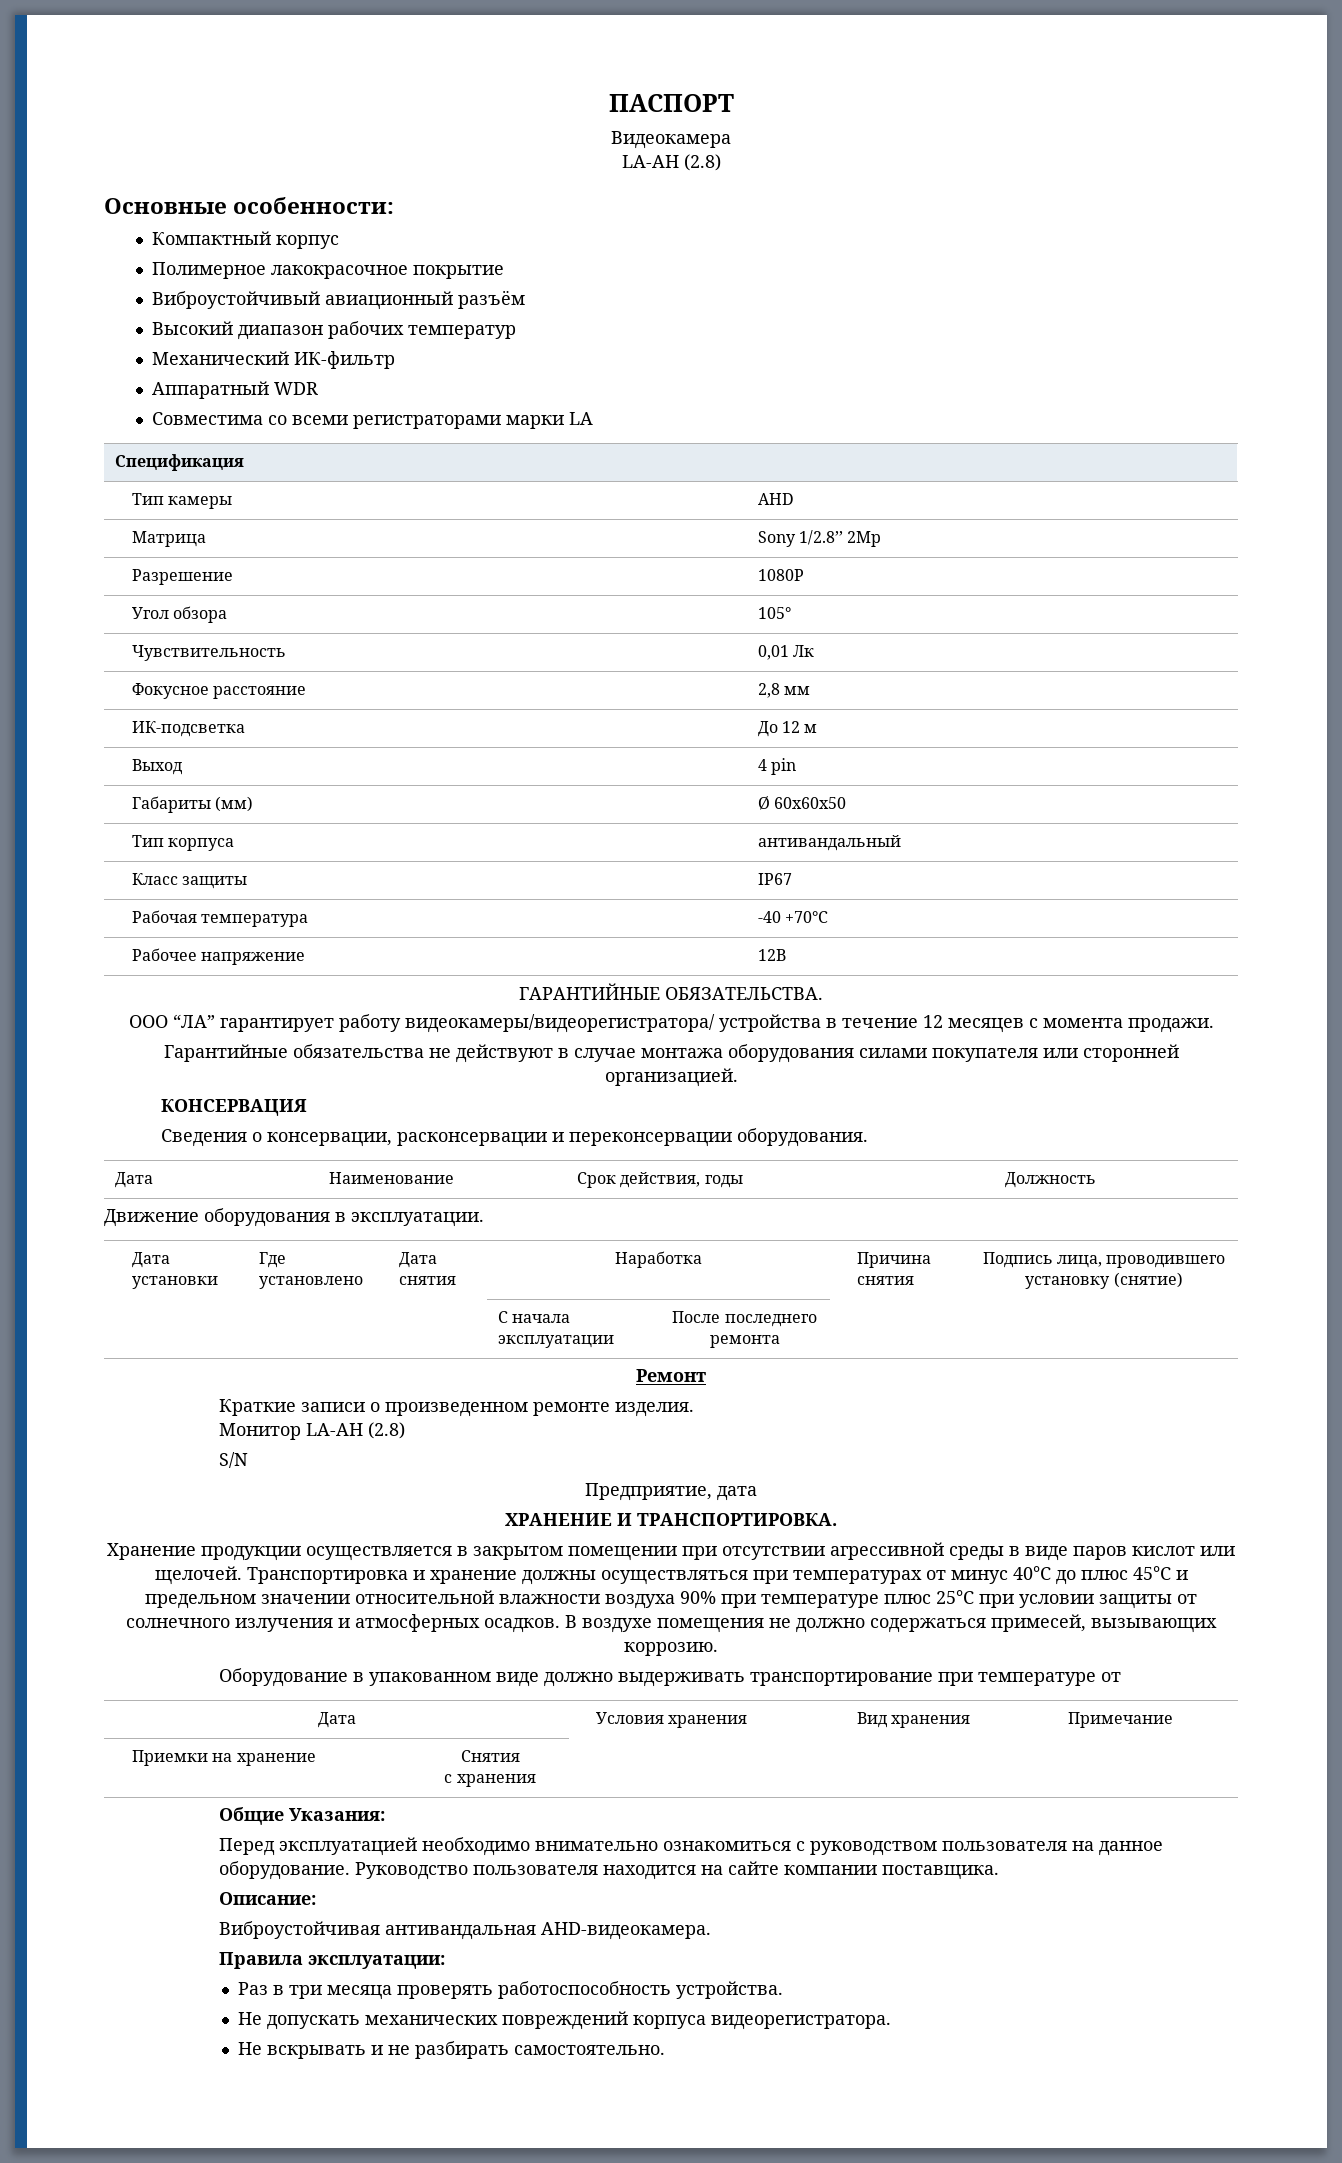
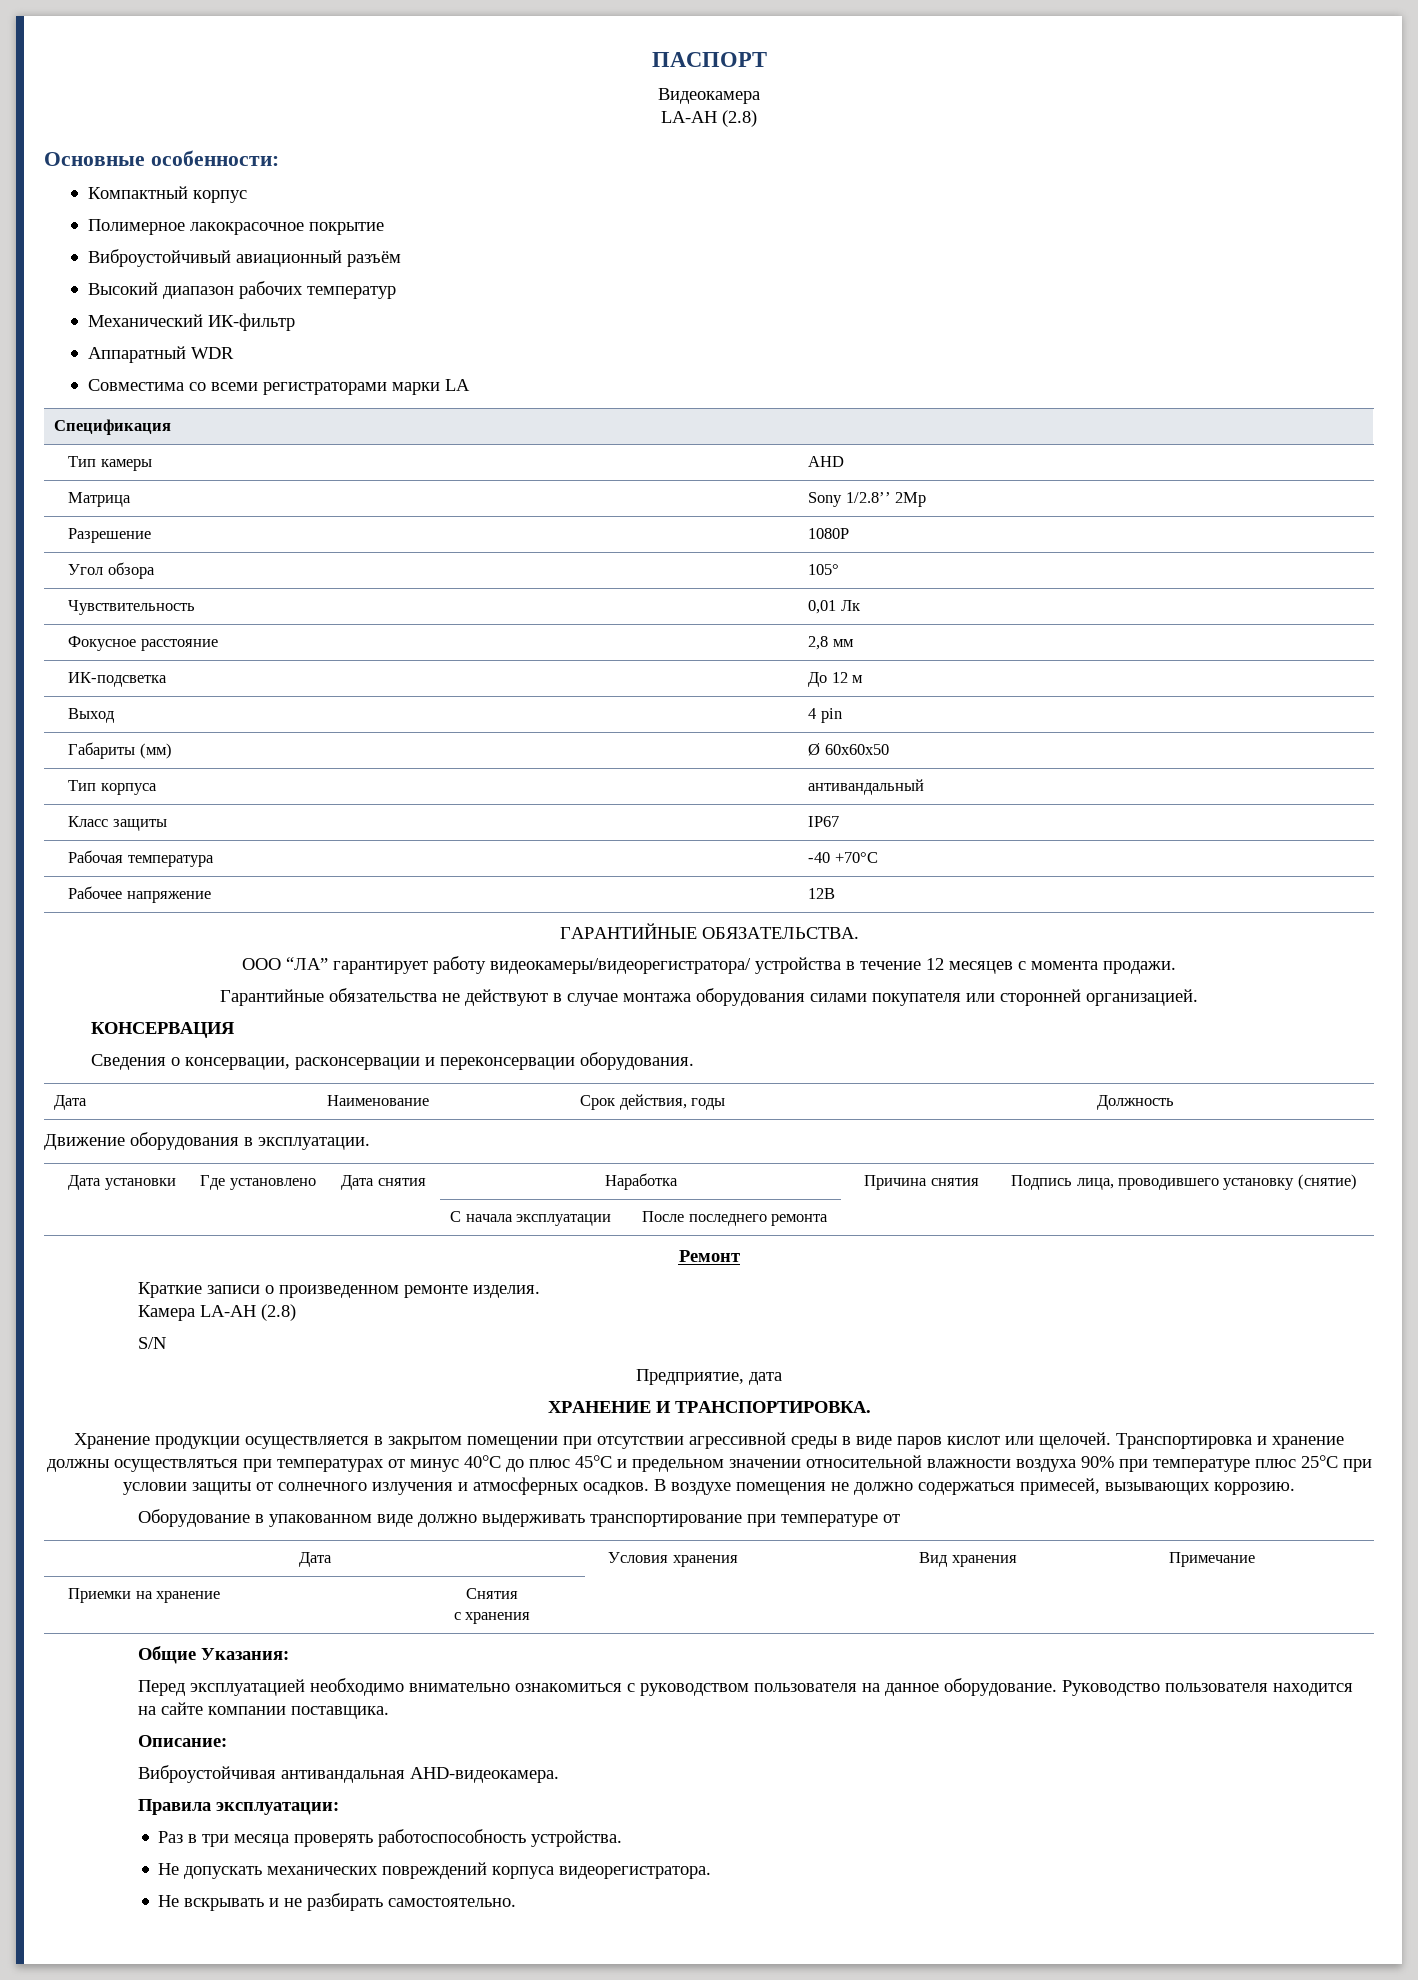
[218,1423,301,1440] Монитор -> [137,1305,195,1321] Камера

